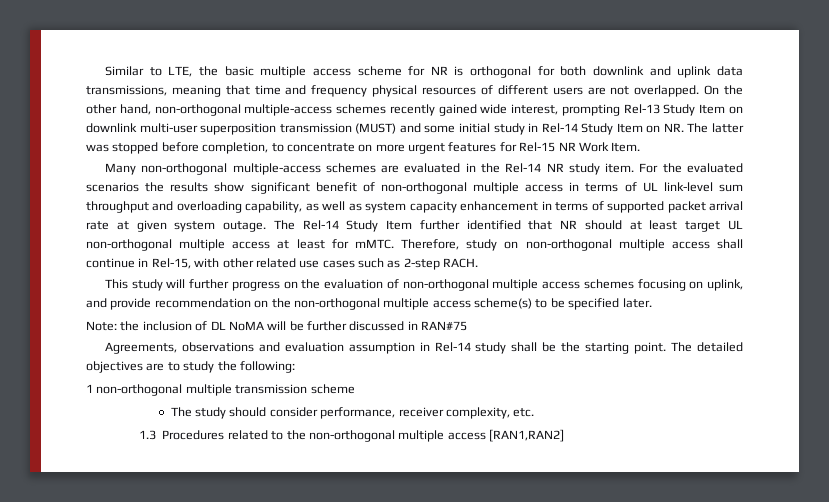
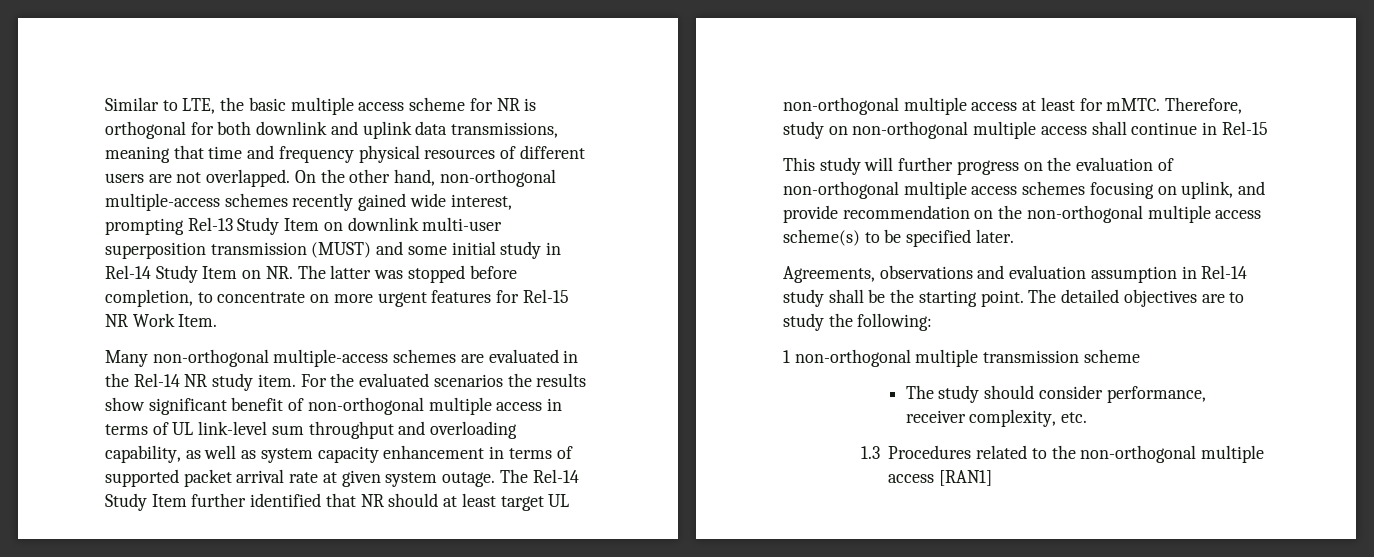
[151,258,479,270] Rel-15, with other related use cases such as 2-step RACH. -> [1221,121,1268,135] Rel-15
[86,321,468,331] // Note: the inclusion of DL NoMA will be further discussed in RAN#75 -> (1014, 236) none
[489,429,565,442] [RAN1,RAN2] -> [939,470,993,486] [RAN1]

